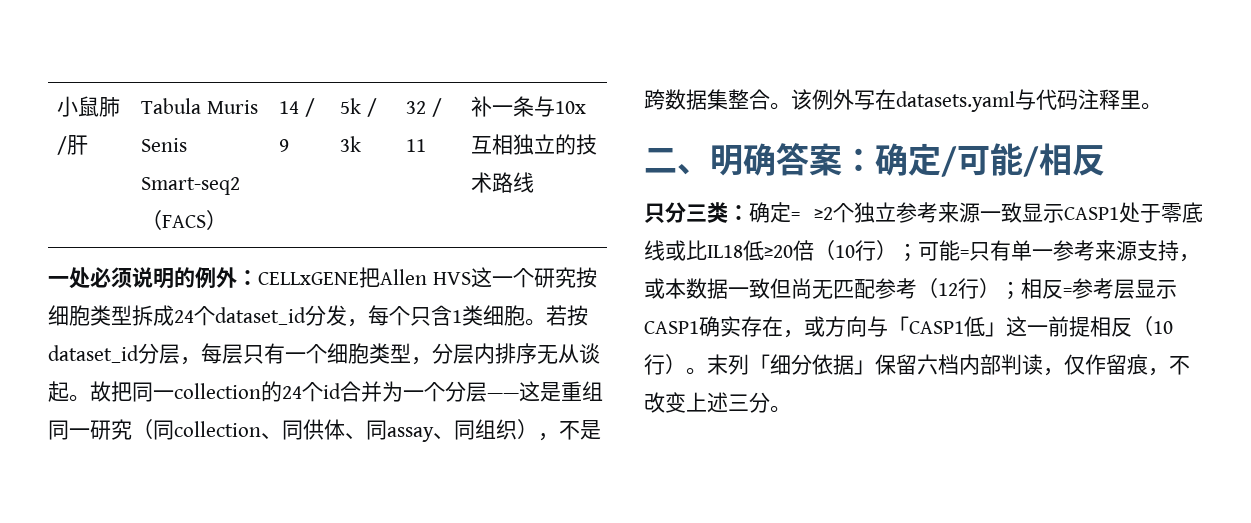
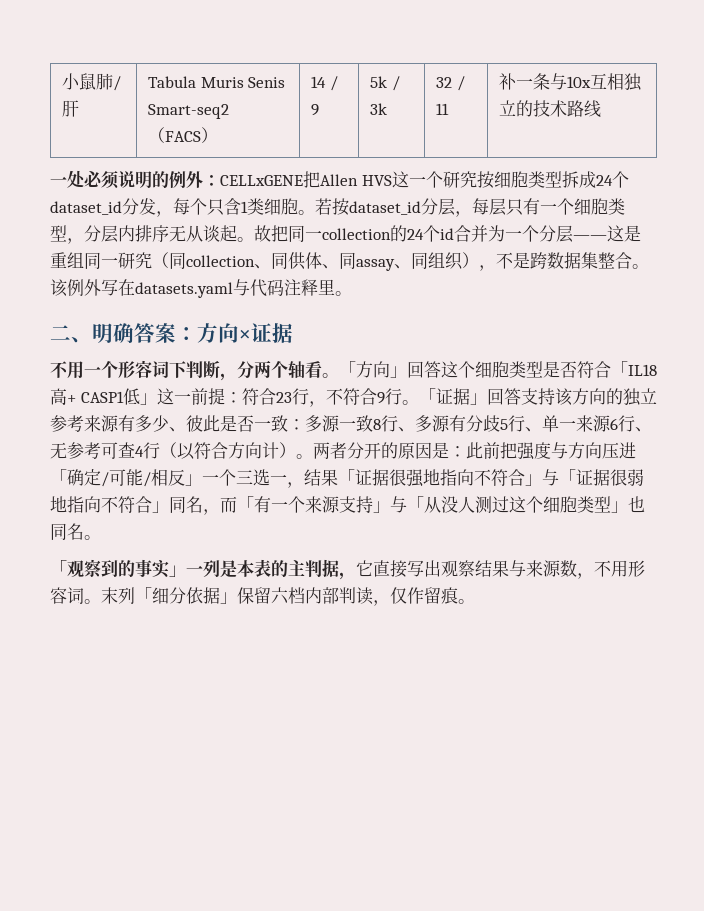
(875, 160) none -> [197,323,293,343] [50,360,657,381] [50,388,657,407] [50,415,652,432] [50,442,636,460] [50,469,67,484] 方向×证据 // 不用一个形容词下判断，分两个轴看。「方向」回答这个细胞类型是否符合「IL18高+ CASP1低」这一前提：符合23行，不符合9行。「证据」回答支持该方向的独立参考来源有多少、彼此是否一致：多源一致8行、多源有分歧5行、单一来源6行、无参考可查4行（以符合方向计）。两者分开的原因是：此前把强度与方向压进「
[644,202,1203,223] [644,240,1200,262] [644,278,1177,300] [644,316,1173,338] [644,354,686,375] // 只分三类：确定= ≥2个独立参考来源一致显示CASP1处于零底线或比IL18低≥20倍（10行）；可能=只有单一参考来源支持，或本数据一致但尚无匹配参考（12行）；相反=参考层显示CASP1确实存在，或方向与「CASP1低」这一前提相反（10行） -> [185,469,644,488] [50,496,645,515] [50,523,101,540] [50,559,645,580] [50,587,84,604] 」一个三选一，结果「证据很强地指向不符合」与「证据很弱地指向不符合」同名，而「有一个来源支持」与「从没人测过这个细胞类型」也同名。 // 「观察到的事实」一列是本表的主判据，它直接写出观察结果与来源数，不用形容词
[1148,356,1190,376] [644,392,770,413] ，不改变上述三分 -> (458, 595) none

